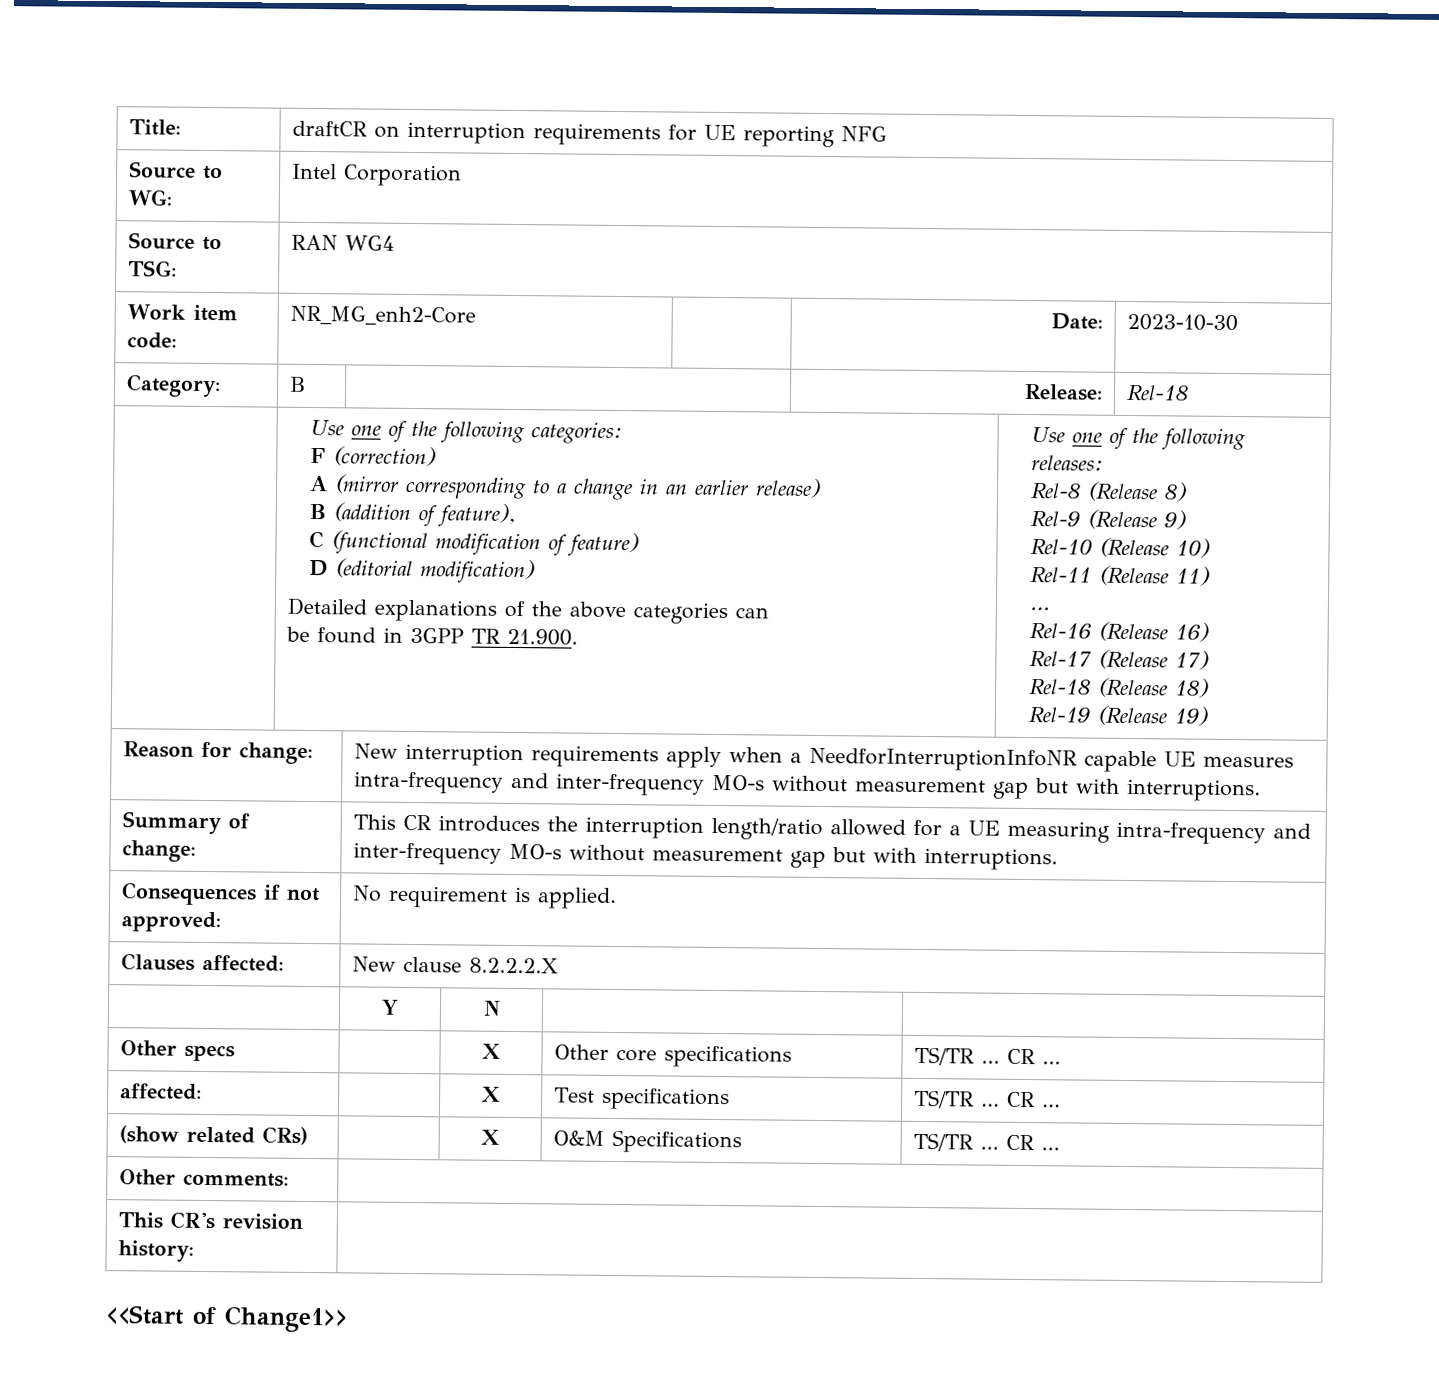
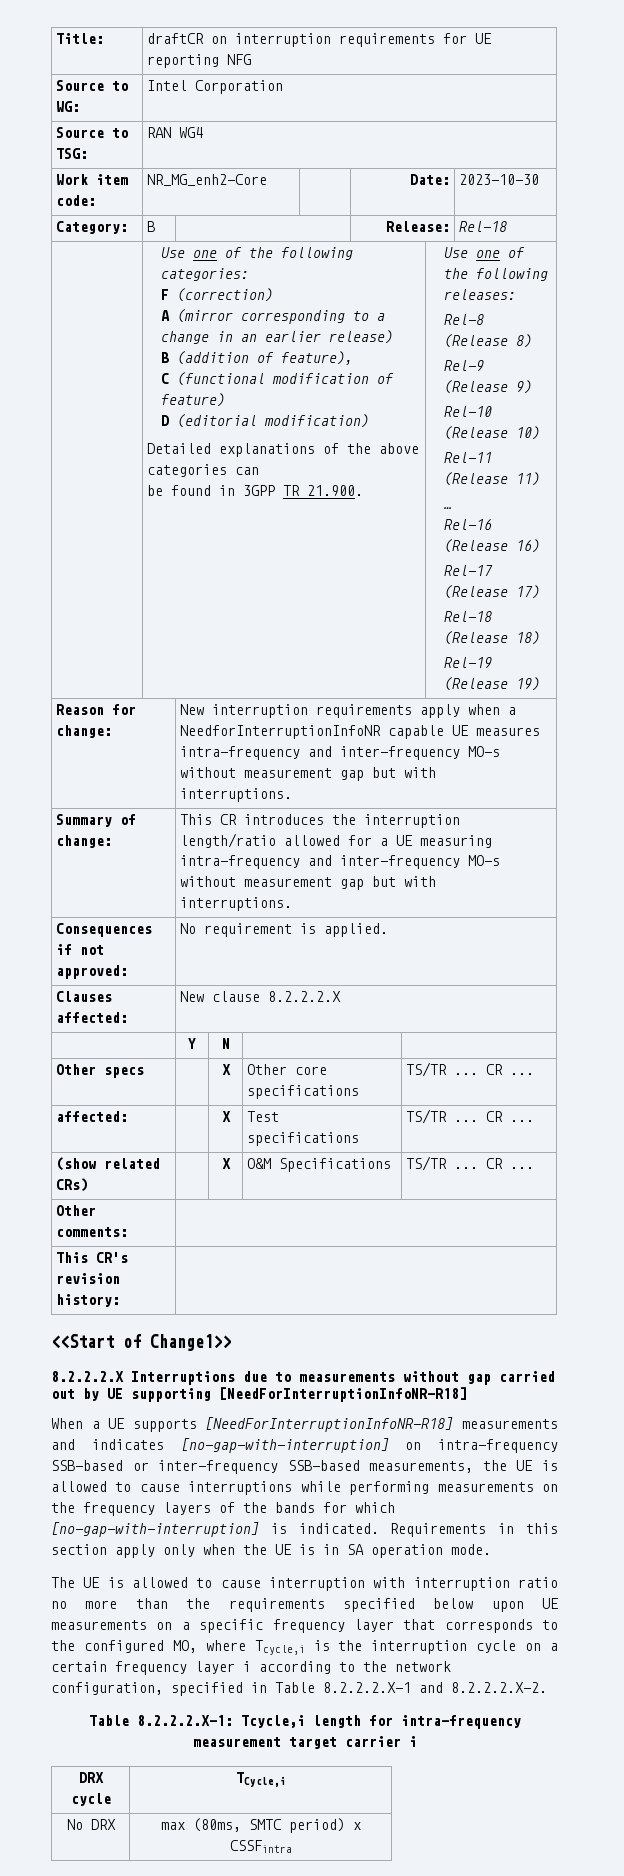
(349, 1319) none -> [51,1371,555,1385] [51,1387,467,1402] [51,1417,558,1432] [51,1438,558,1453] [51,1460,558,1474] [51,1481,558,1495] [51,1502,395,1516] [51,1522,558,1537] [51,1544,491,1558] [51,1577,558,1591] [51,1598,558,1612] [51,1619,558,1633] [51,1640,558,1655] [51,1661,451,1675] [51,1682,547,1696] [88,1715,521,1729] [192,1736,417,1749] [78,1772,104,1783] [70,1793,111,1806] [235,1772,286,1787] [66,1819,116,1830] [160,1818,361,1833] [229,1840,292,1853] // 8.2.2.2.X Interruptions due to measurements without gap carried out by UE supporting [NeedForInterruptionInfoNR-R18] // When a UE supports [NeedForInterruptionInfoNR-R18] measurements and indicates [no-gap-with-interruption] on intra-frequency SSB-based or inter-frequency SSB-based measurements, the UE is allowed to cause interruptions while performing measurements on the frequency layers of the bands for which [no-gap-with-interruption] is indicated. Requirements in this section apply only when the UE is in SA operation mode. // The UE is allowed to cause interruption with interruption ratio no more than the requirements specified below upon UE measurements on a specific frequency layer that corresponds to the configured MO, where Tcycle,i is the interruption cycle on a certain frequency layer i according to the network configuration, specified in Table 8.2.2.2.X-1 and 8.2.2.2.X-2. // Table 8.2.2.2.X-1: Tcycle,i length for intra-frequency measurement target carrier i // DRX cycle | TCycle,i // No DRX | max (80ms, SMTC period) x CSSFintra

